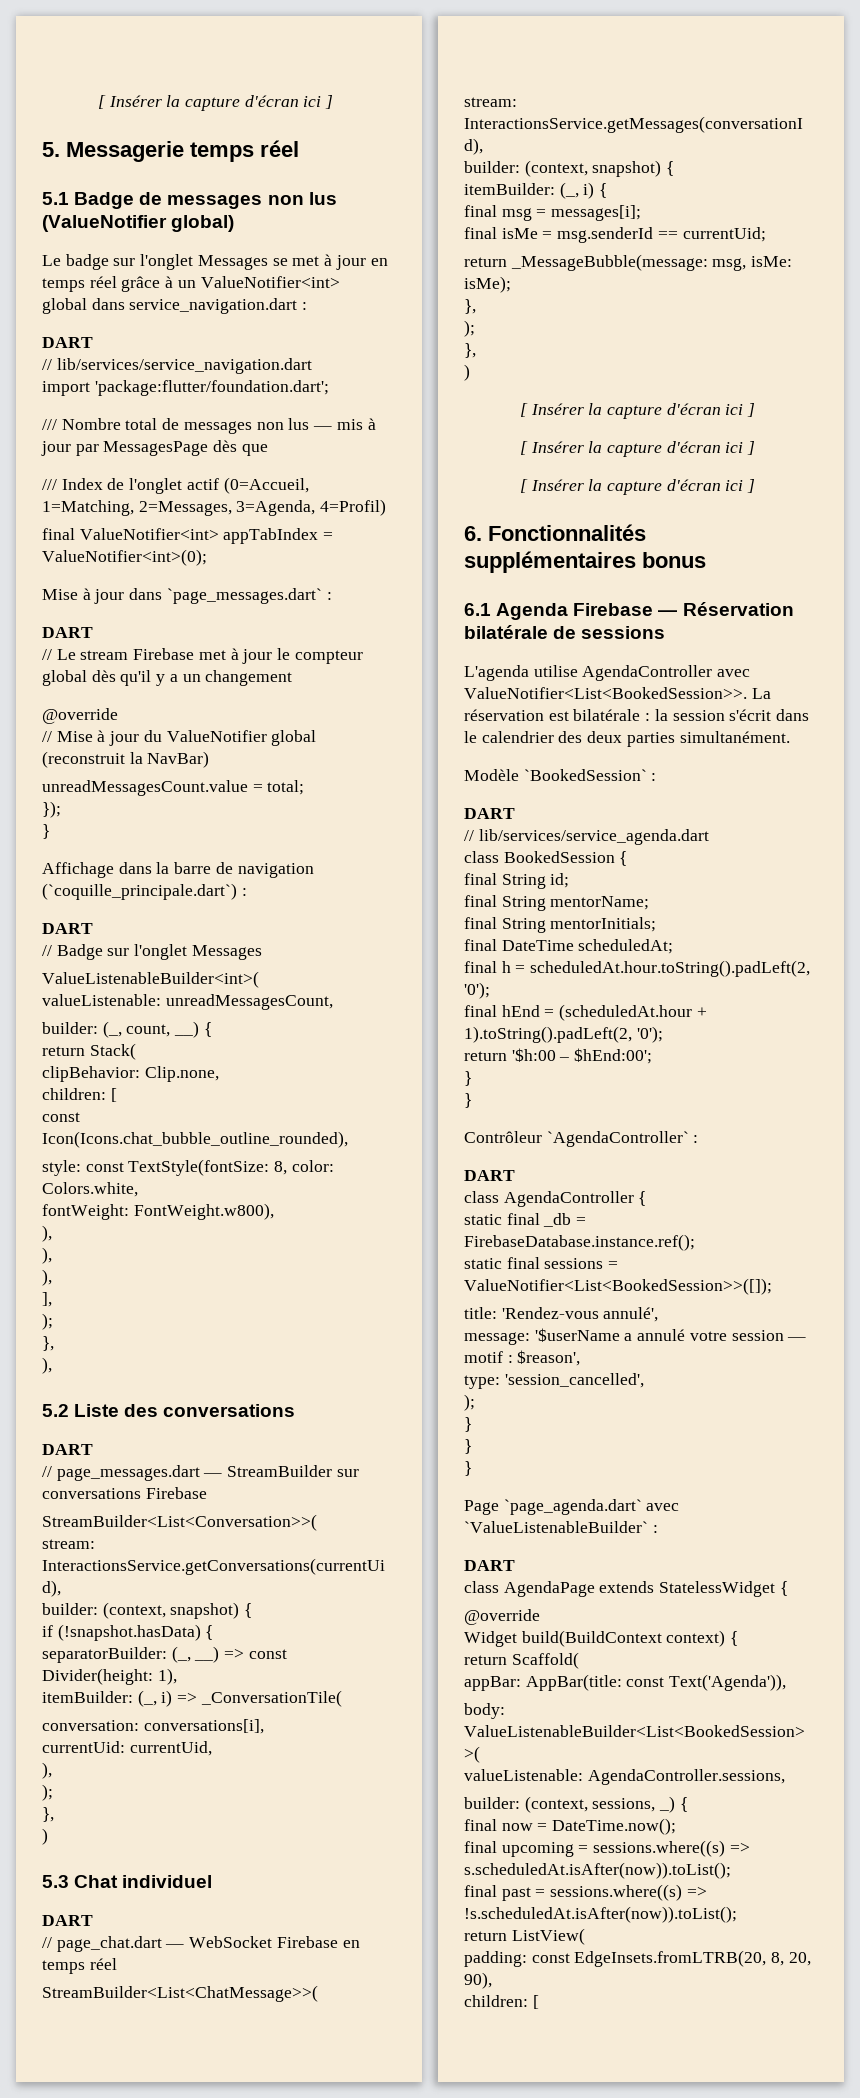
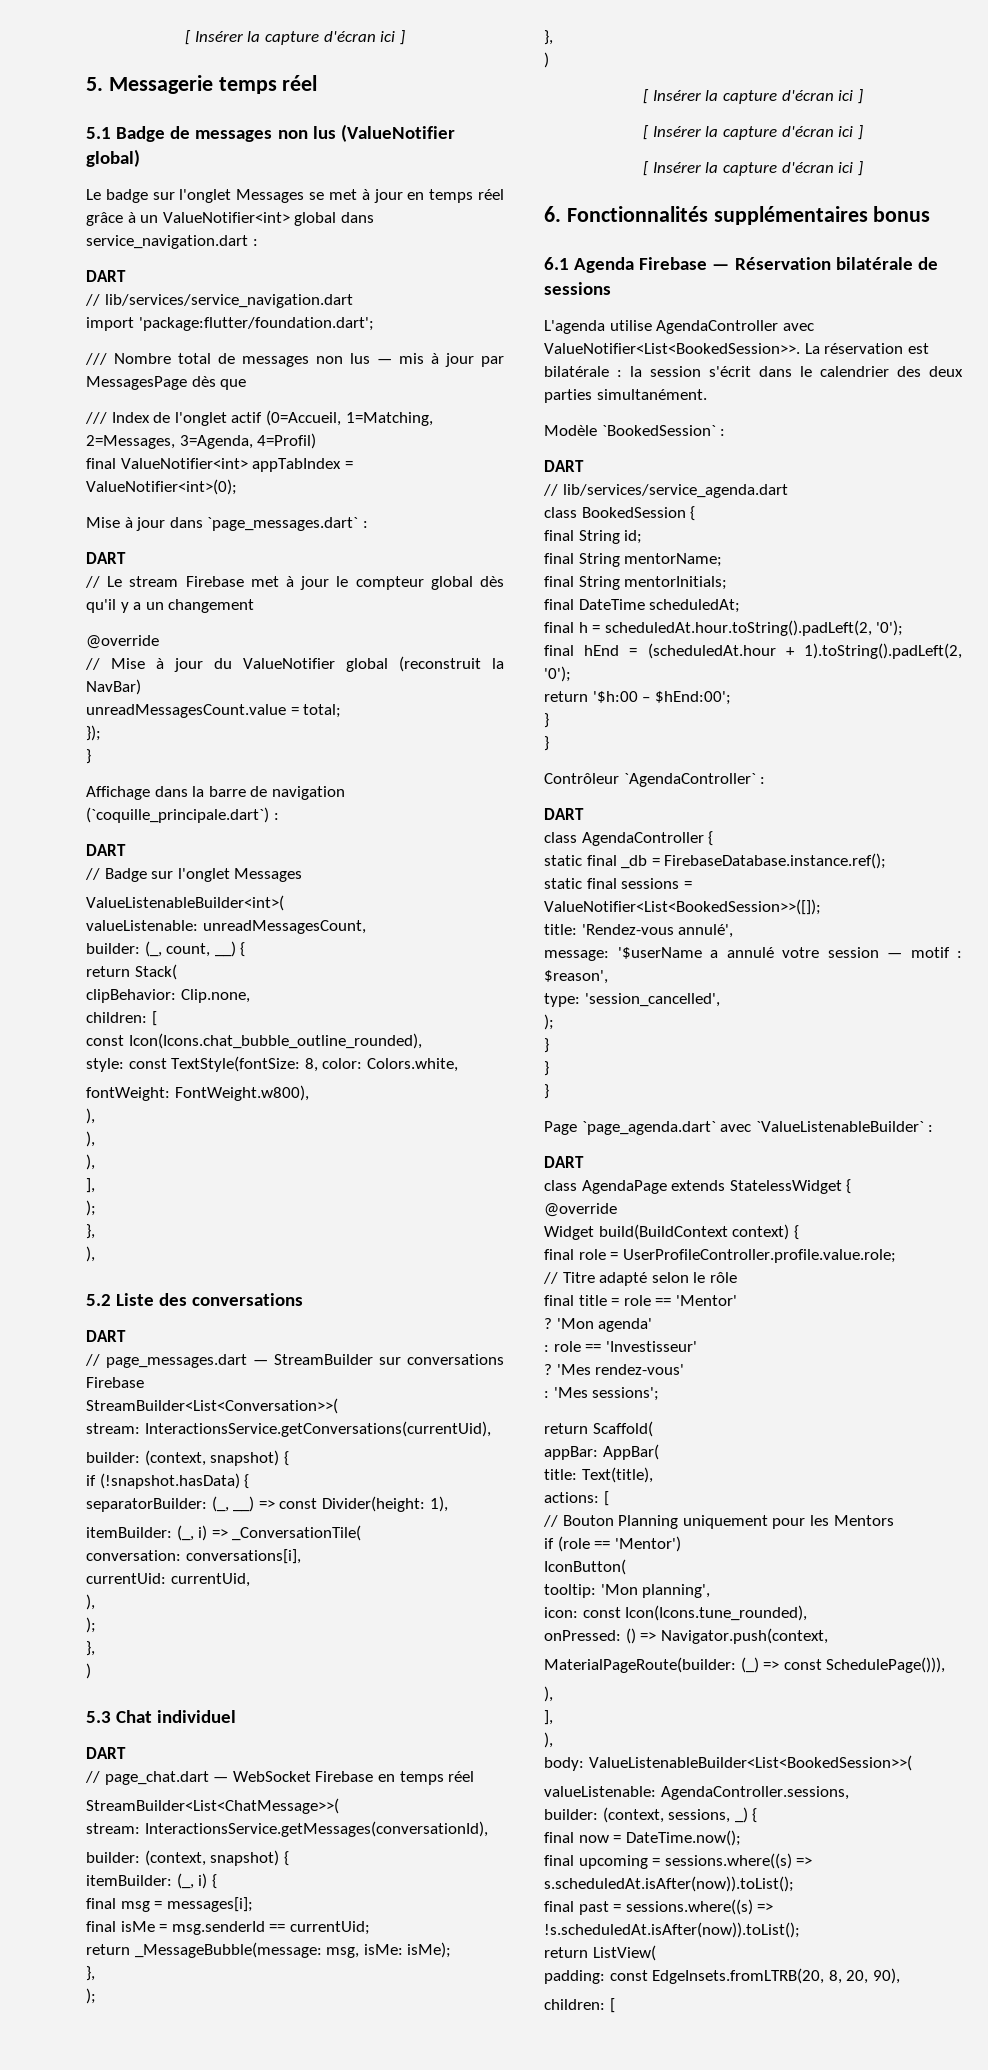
[464,1652,579,1669] [464,1674,787,1691] return Scaffold( // appBar: AppBar(title: const Text('Agenda')), -> [544,1249,896,1263] [543,1272,737,1286] [544,1295,737,1306] [544,1318,653,1332] [544,1341,697,1352] [544,1364,685,1375] [544,1387,660,1401] [544,1421,653,1437] [544,1444,659,1460] [544,1467,653,1483] [544,1491,609,1506] [543,1515,894,1529] [544,1536,681,1552] [544,1559,626,1575] [544,1584,711,1598] [544,1605,808,1621] [544,1628,828,1644] [544,1657,946,1673] [544,1686,553,1702] [544,1710,553,1725] [544,1732,553,1748] final role = UserProfileController.profile.value.role; // // Titre adapté selon le rôle // final title = role == 'Mentor' // ? 'Mon agenda' // : role == 'Investisseur' // ? 'Mes rendez-vous' // : 'Mes sessions'; // return Scaffold( // appBar: AppBar( // title: Text(title), // actions: [ // // Bouton Planning uniquement pour les Mentors // if (role == 'Mentor') // IconButton( // tooltip: 'Mon planning', // icon: const Icon(Icons.tune_rounded), // onPressed: () => Navigator.push(context, // MaterialPageRoute(builder: (_) => const SchedulePage())), // ), // ], // ),

